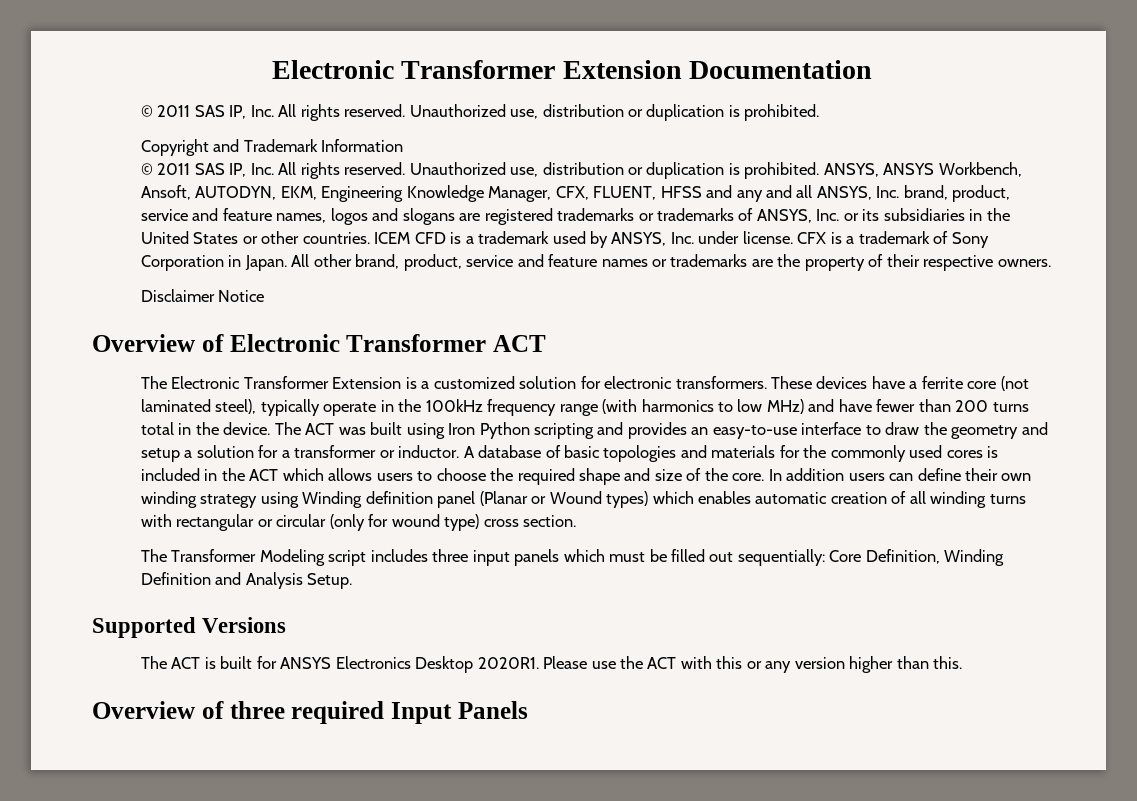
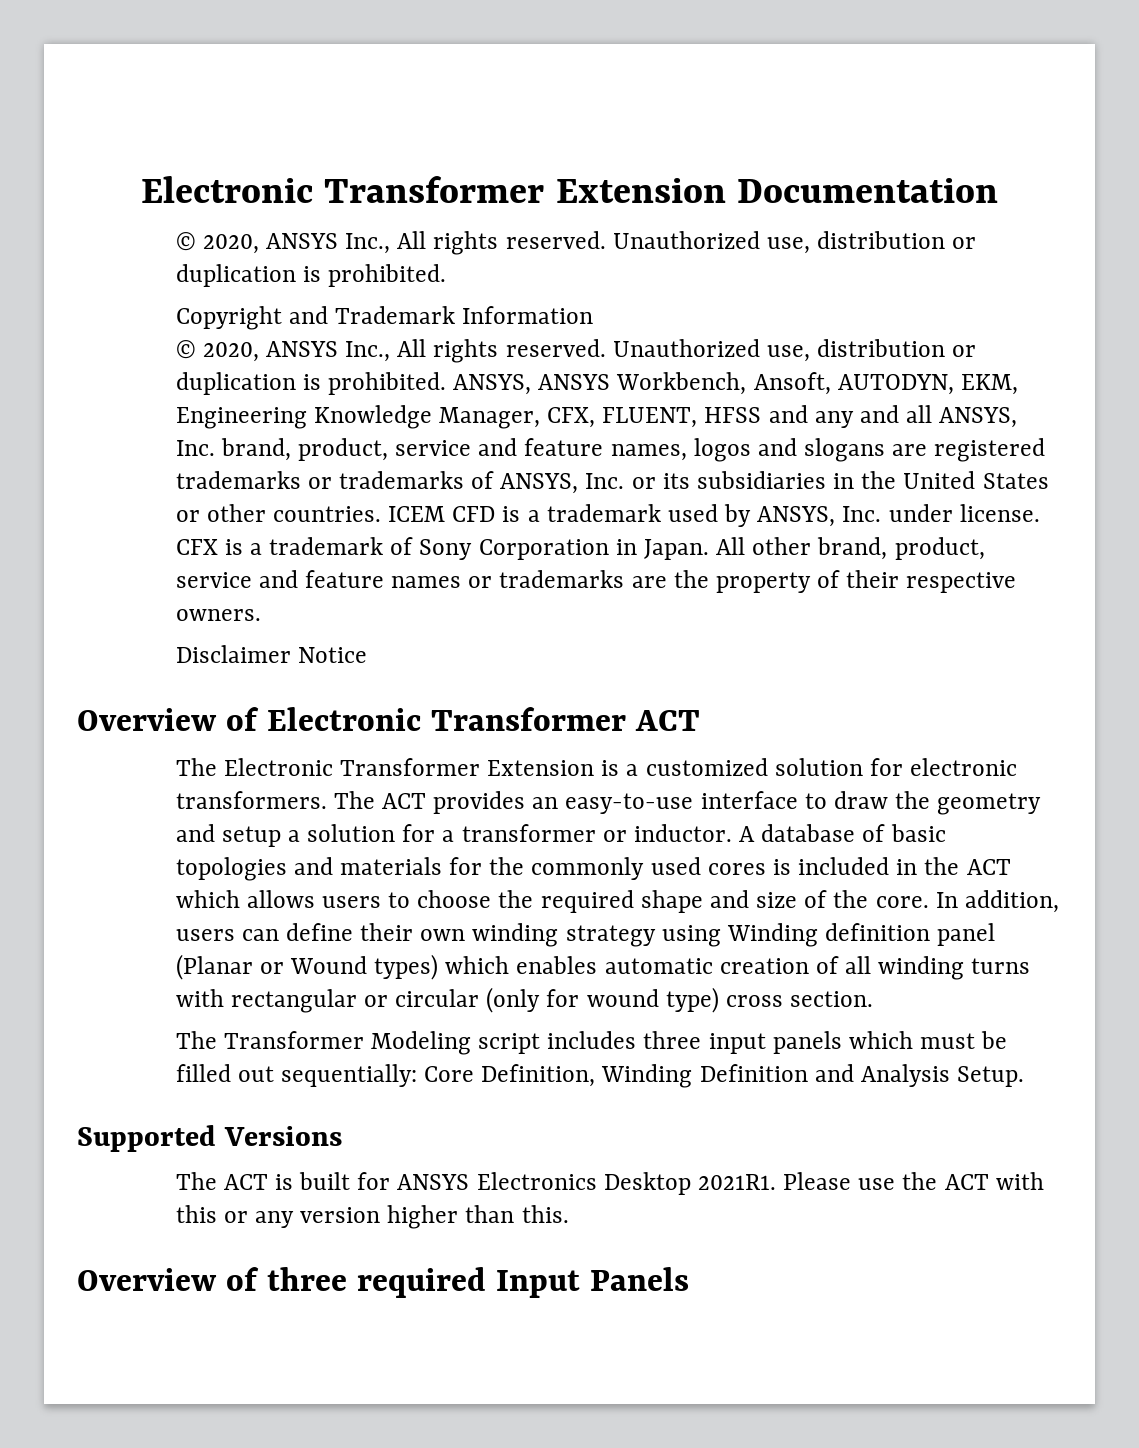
[157,105,274,119] 2011 SAS IP, Inc. -> [202,233,391,254] 2020, ANSYS Inc.,
[157,163,274,177] 2011 SAS IP, Inc. -> [202,341,391,362] 2020, ANSYS Inc.,
[771,376,1029,391] [141,399,1029,416] [141,422,624,439] These devices have a ferrite core (not laminated steel), typically operate in the 100kHz frequency range (with harmonics to low MHz) and have fewer than 200 turns total in the device. The ACT was built using Iron Python scripting and -> [333,791,426,809] The ACT
[786,468,845,481] addition -> [964,890,1059,913] addition,
[477,657,539,669] 2020R1. -> [697,1174,776,1190] 2021R1.

